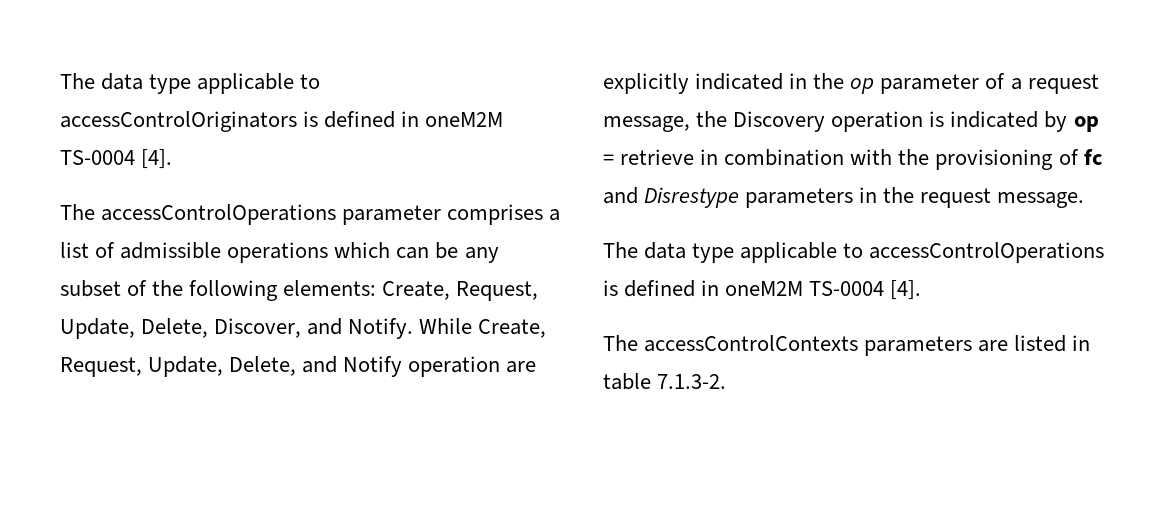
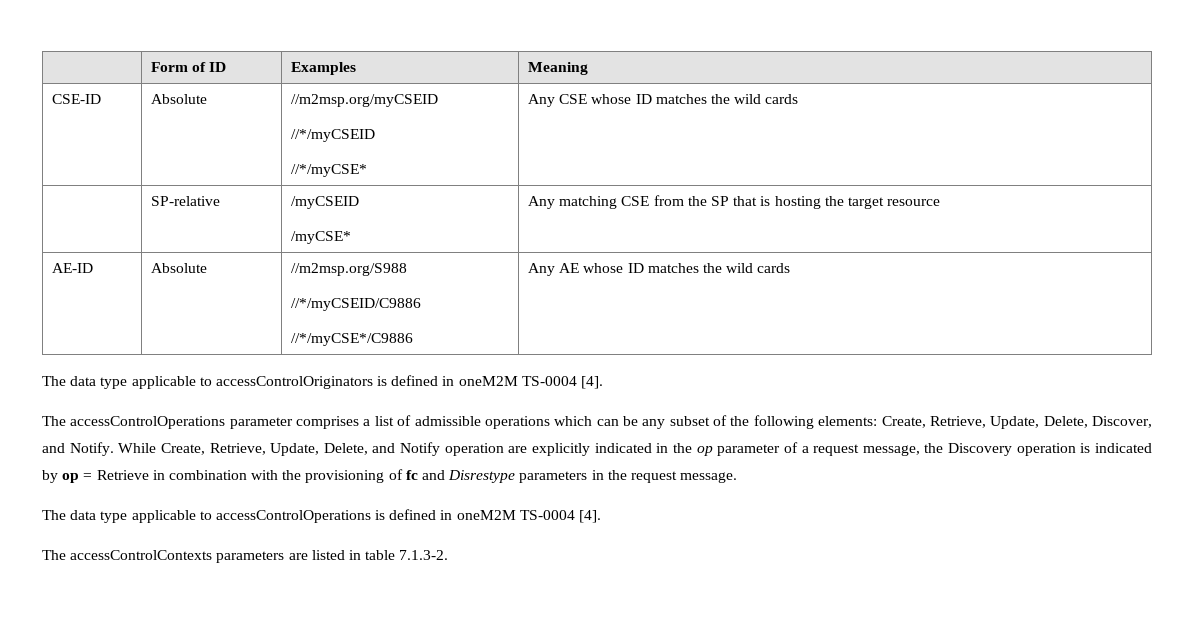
(60, 81) none -> [151,62,227,72] [291,62,357,75] [528,62,589,75] [52,94,102,104] [151,94,208,104] [291,94,439,107] [291,129,376,142] [291,164,368,177] [528,94,799,107] [151,196,221,206] [291,196,360,209] [291,231,352,244] [528,195,941,209] [52,263,94,273] [151,263,208,273] [291,263,408,276] [291,298,422,311] [291,333,414,346] [528,263,791,276] | Form of ID | Examples | Meaning // CSE-ID | Absolute | //m2msp.org/myCSEID // //*/myCSEID // //*/myCSE* | Any CSE whose ID matches the wild cards // | SP-relative | /myCSEID // /myCSE* | Any matching CSE from the SP that is hosting the target resource // AE-ID | Absolute | //m2msp.org/S988 // //*/myCSEID/C9886 // //*/myCSE*/C9886 | Any AE whose ID matches the wild cards //
[456,281,539,301] Request, -> [929,416,986,428] Retrieve,
[60,357,142,377] Request, -> [209,443,266,455] Retrieve,
[620,149,695,165] retrieve -> [96,470,149,480] Retrieve

